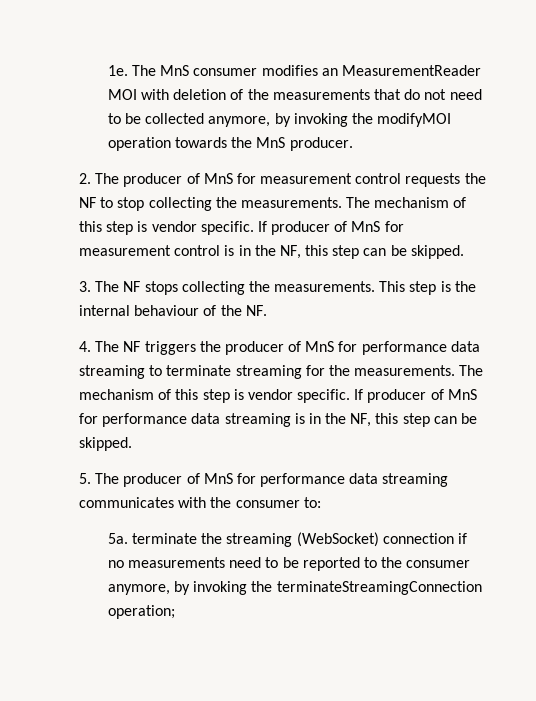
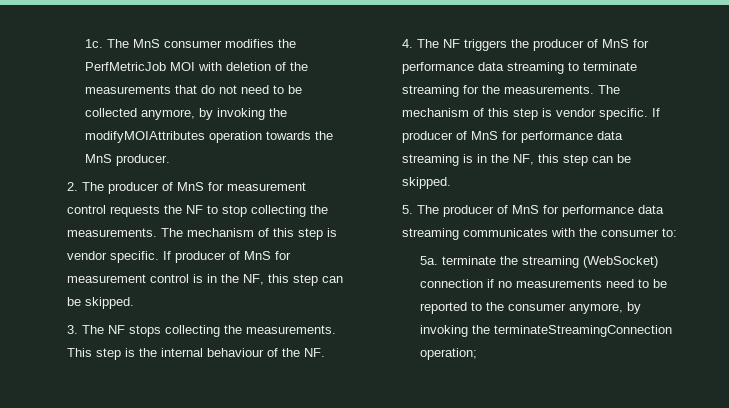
[107,65,128,76] 1e. -> [84,39,103,48] 1c.
[321,65,482,76] an MeasurementReader -> [277,39,296,48] [84,62,166,71] the PerfMetricJob
[377,113,452,127] modifyMOI -> [84,131,205,143] modifyMOIAttributes

